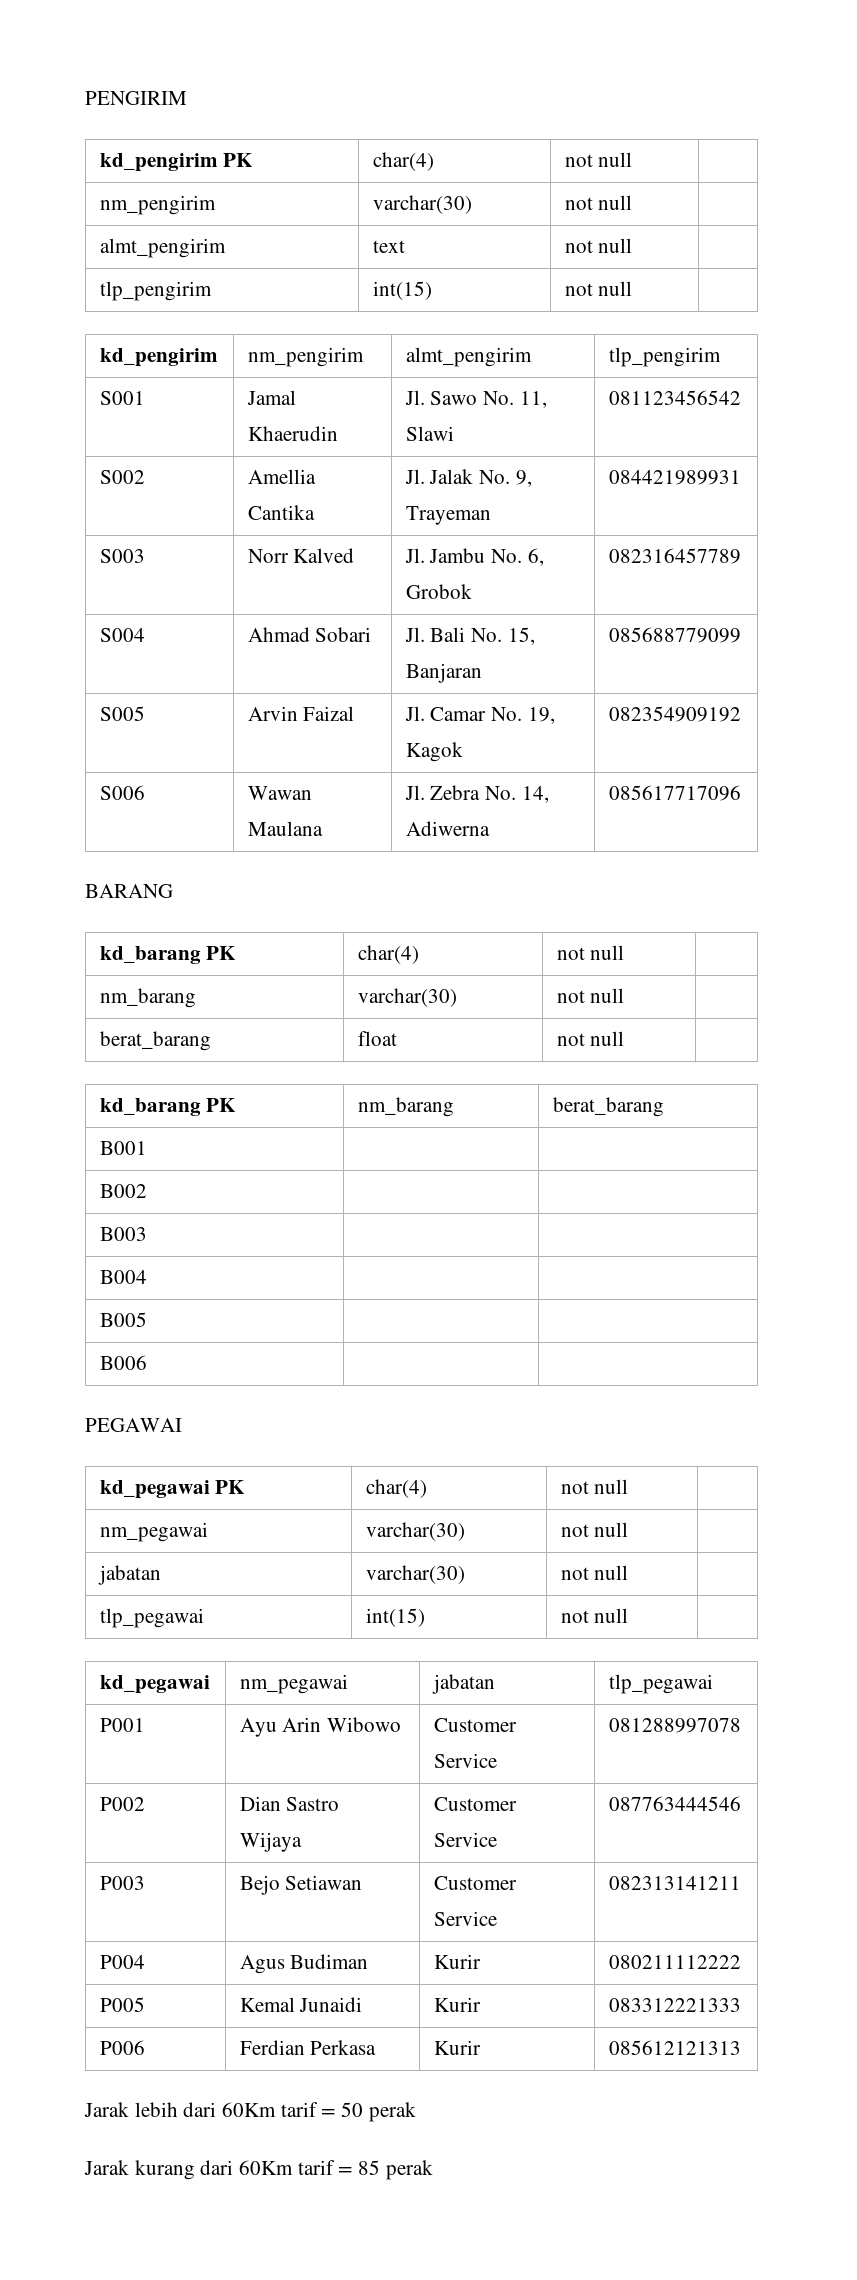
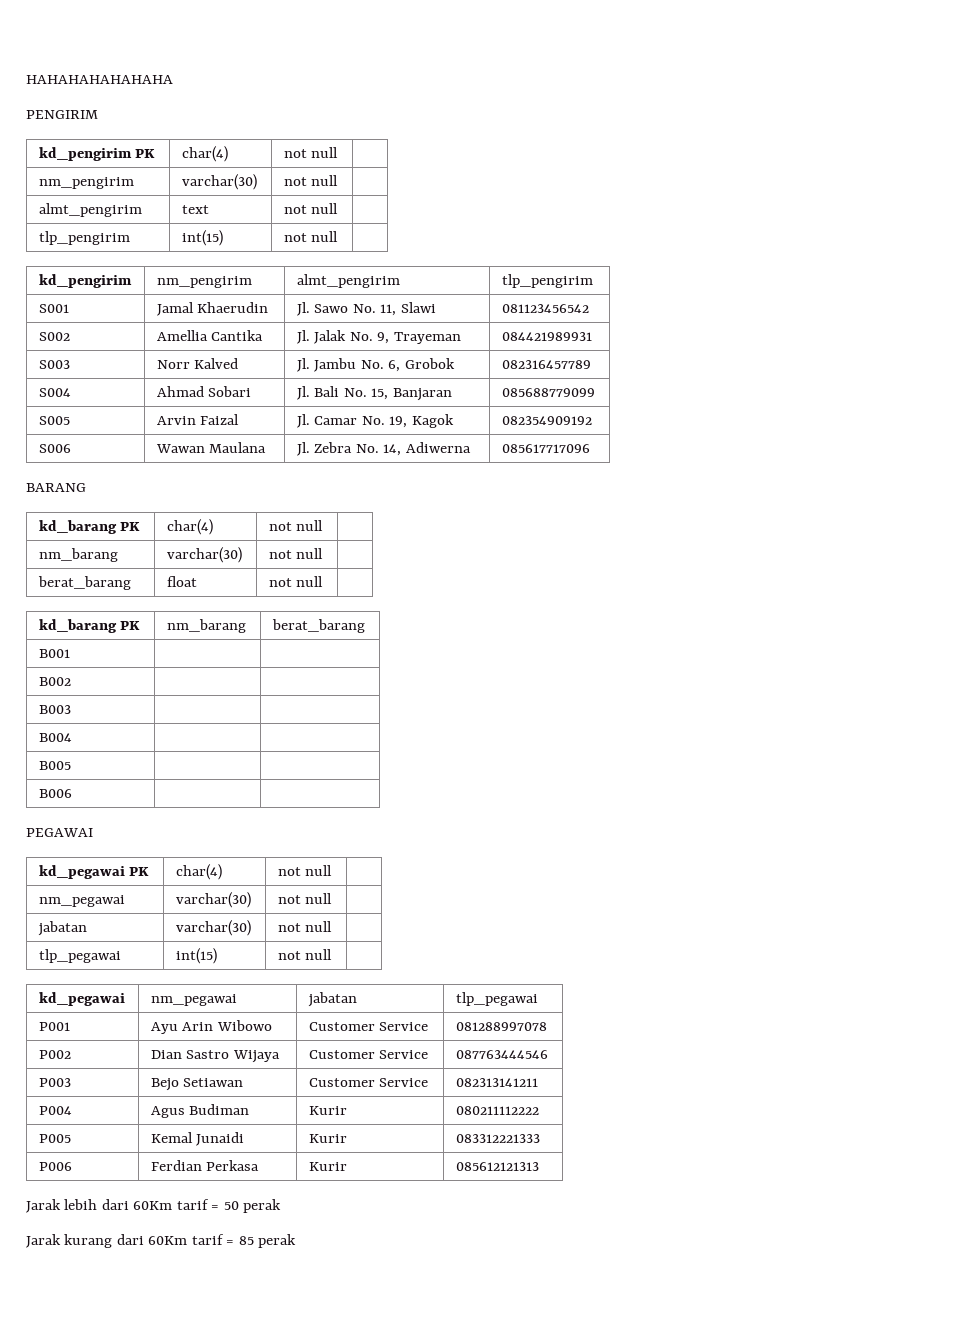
(85, 98) none -> [26,75,173,84] HAHAHAHAHAHAHA //

